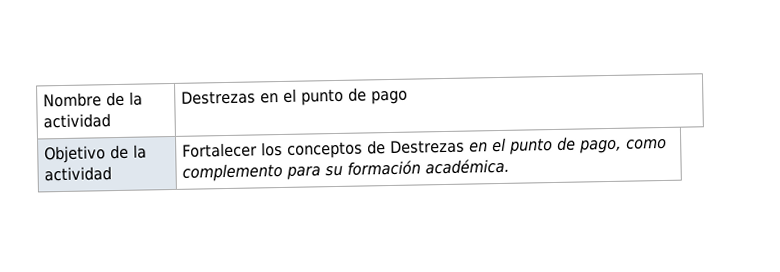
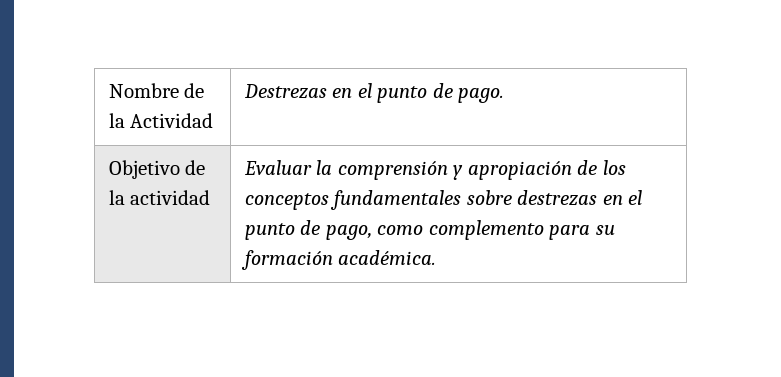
[43,113,112,129] [181,87,409,106] actividad | Destrezas en el punto de pago -> [130,113,214,128] [243,83,505,103] Actividad | Destrezas en el punto de pago.
[182,139,466,159] Fortalecer los conceptos de Destrezas -> [243,160,626,180] [244,190,598,210] Evaluar la comprensión y apropiación de los conceptos fundamentales sobre destrezas

